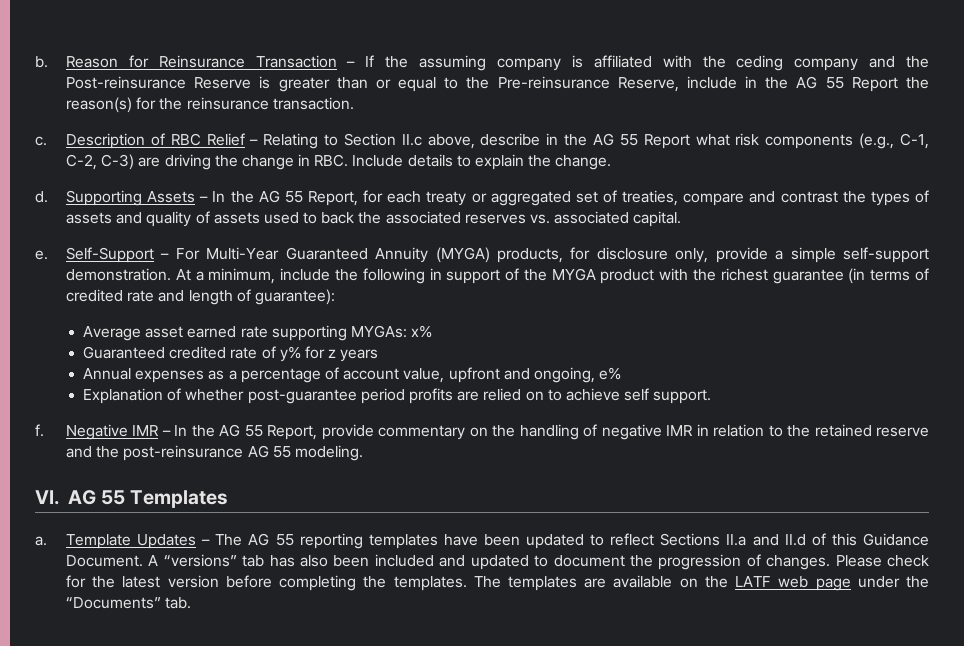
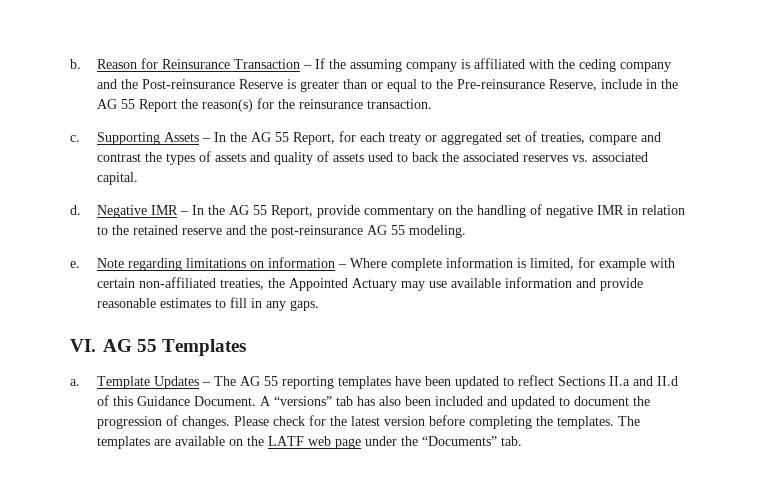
[65,133,929,149] [65,154,612,170] [35,191,48,203] Description of RBC Relief – Relating to Section II.c above, describe in the AG 55 Report what risk components (e.g., C-1, C-2, C-3) are driving the change in RBC. Include details to explain the change. // d. -> (80, 138) none
[35,247,930,263] [65,268,930,284] [65,289,335,305] [83,325,433,341] [83,346,379,362] [83,367,622,383] [83,388,712,404] [35,424,44,437] e. Self-Support – For Multi-Year Guaranteed Annuity (MYGA) products, for disclosure only, provide a simple self-support demonstration. At a minimum, include the following in support of the MYGA product with the richest guarantee (in terms of credited rate and length of guarantee): // Average asset earned rate supporting MYGAs: x% // Guaranteed credited rate of y% for z years // Annual expenses as a percentage of account value, upfront and ongoing, e% // Explanation of whether post-guarantee period profits are relied on to achieve self support. // f. -> [70,205,81,215] d.
(363, 453) none -> [70,257,676,271] [97,277,644,291] [97,297,320,311] // e. Note regarding limitations on information – Where complete information is limited, for example with certain non-affiliated treaties, the Appointed Actuary may use available information and provide reasonable estimates to fill in any gaps.

